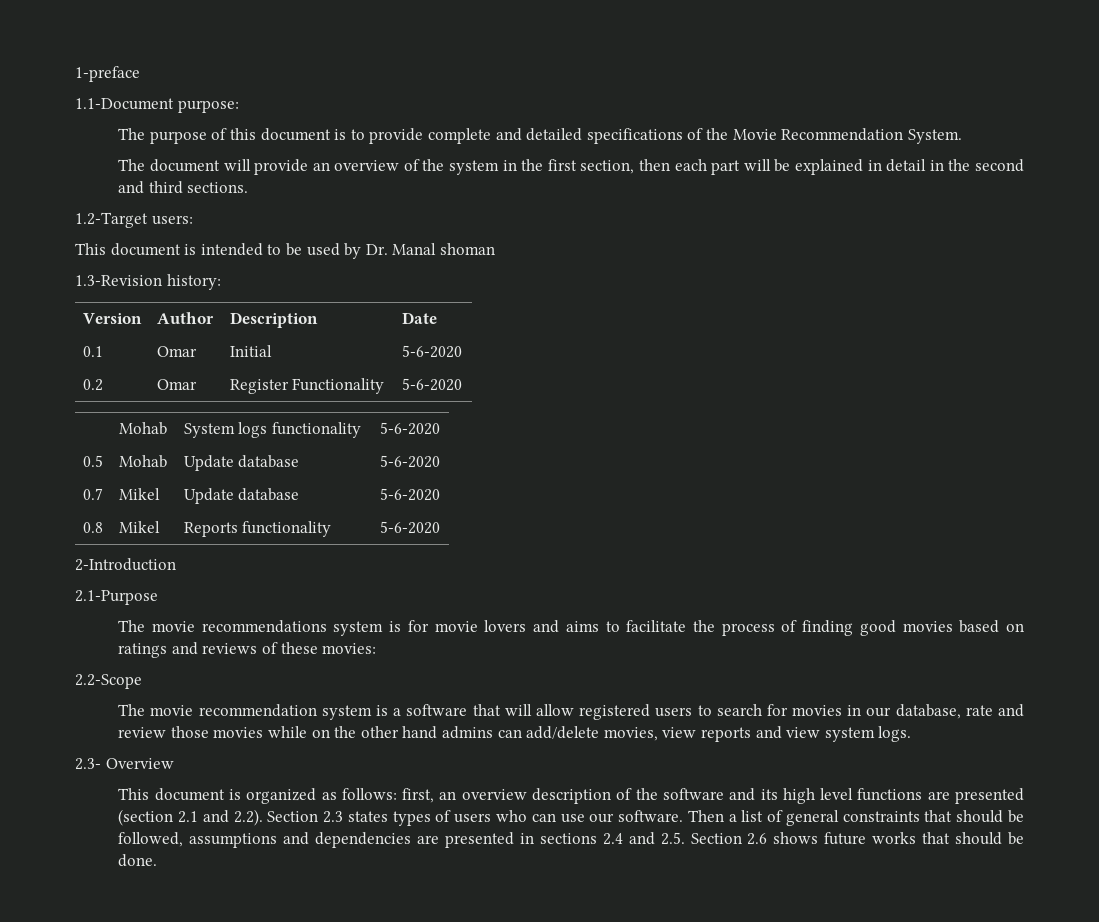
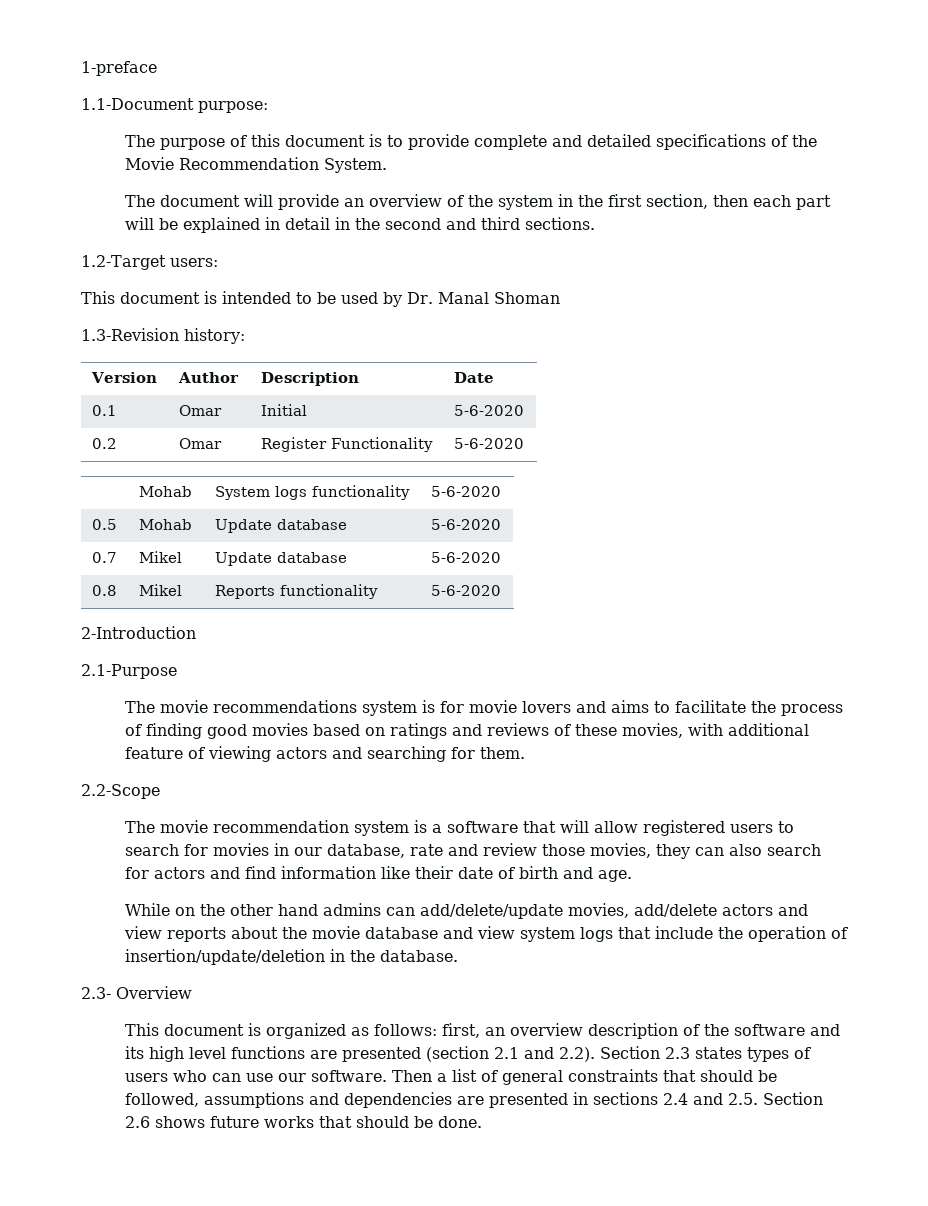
[439,243,495,255] shoman -> [493,292,560,304] Shoman
[322,643,377,654] movies: -> [621,723,809,738] [124,746,525,762] movies, with additional feature of viewing actors and searching for them.
[213,726,308,738] movies while -> [589,843,821,859] [124,866,632,882] [124,903,170,916] movies, they can also search for actors and find information like their date of birth and age. // While
[526,726,912,742] add/delete movies, view reports and view system logs. -> [419,903,808,919] [123,926,848,942] [124,949,458,965] add/delete/update movies, add/delete actors and view reports about the movie database and view system logs that include the operation of insertion/update/deletion in the database.

